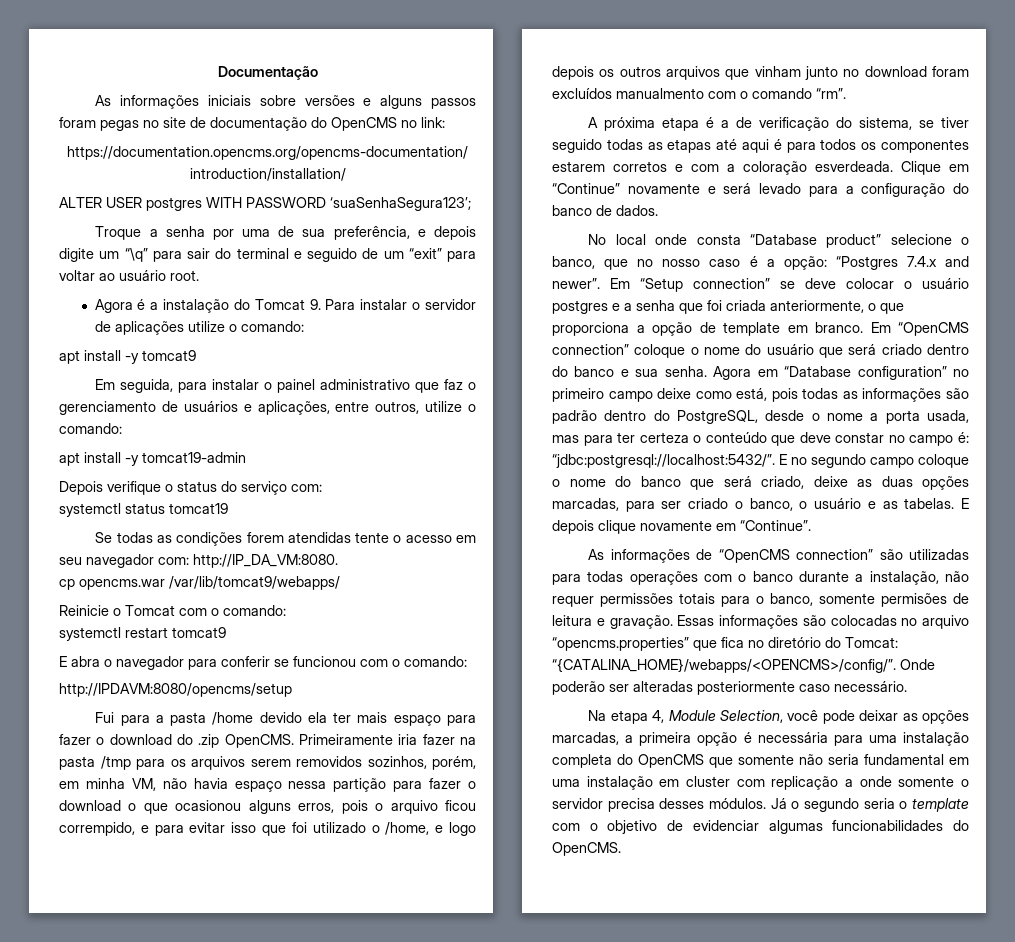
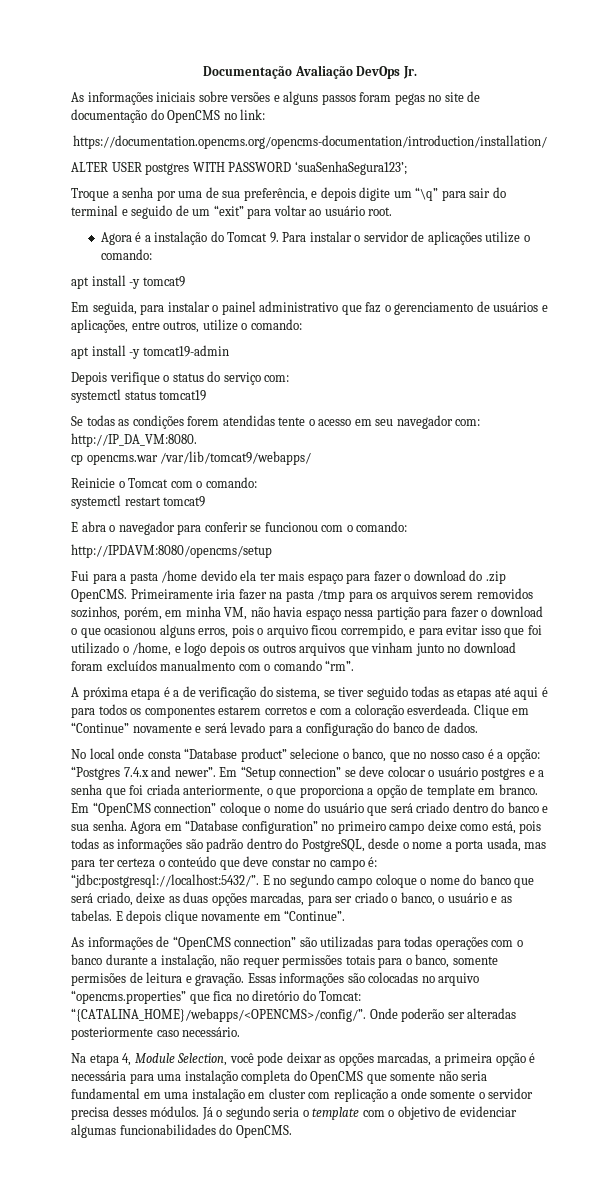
(318, 73) none -> [294,65,417,79] Avaliação DevOps Jr.

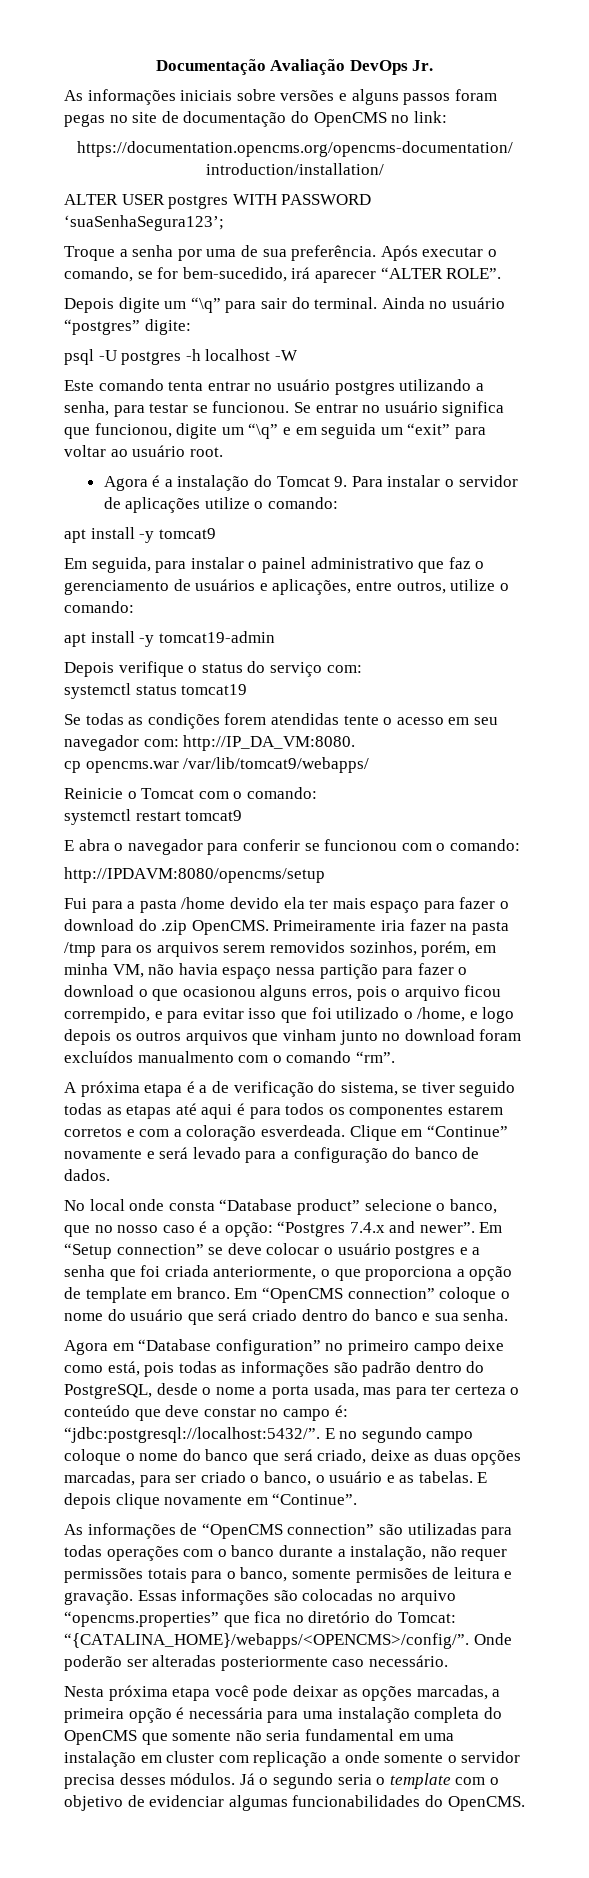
[243,187,356,201] preferência, e depois -> [291,245,497,261] [64,267,502,283] [64,298,114,313] preferência. Após executar o comando, se for bem-sucedido, irá aparecer “ALTER ROLE”. // Depois
[71,205,189,219] terminal e seguido de -> [314,297,505,309] [64,319,191,335] [64,349,298,365] [64,379,484,395] [64,401,505,417] [64,423,377,439] terminal. Ainda no usuário “postgres” digite: // psql -U postgres -h localhost -W // Este comando tenta entrar no usuário postgres utilizando a senha, para testar se funcionou. Se entrar no usuário significa que funcionou, digite um “\q” e em seguida
(127, 825) none -> (509, 1315) //
[71,1053,228,1066] Na etapa 4, Module Selection, -> [64,1685,211,1701] Nesta próxima etapa

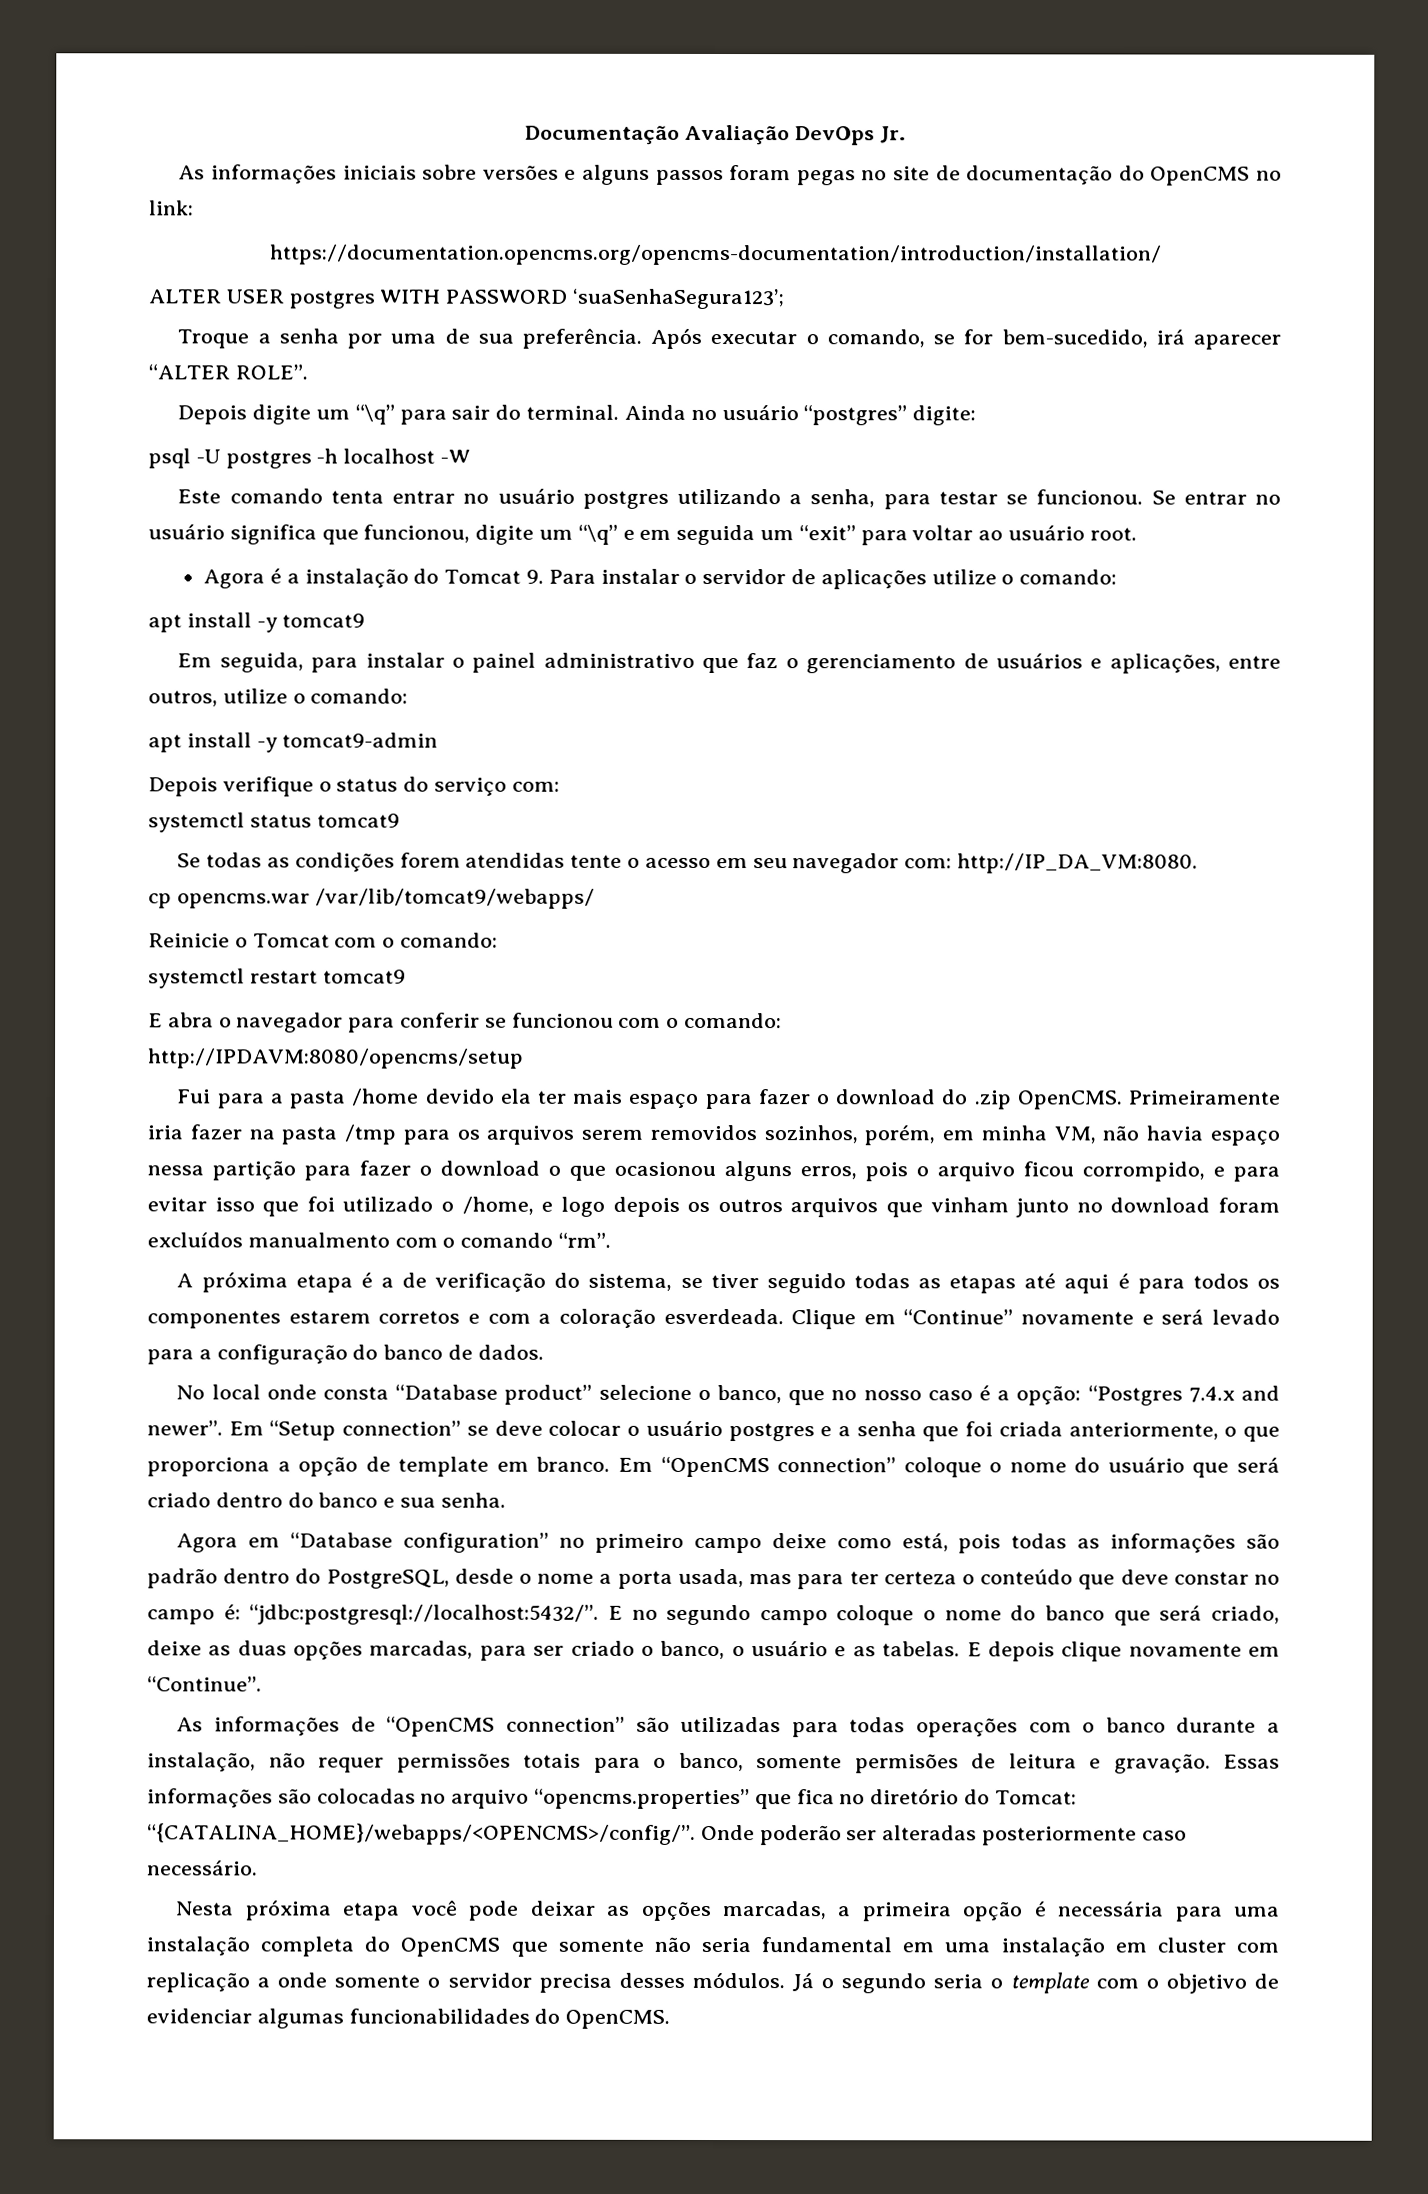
[158,631,275,643] tomcat19-admin -> [282,732,439,748] tomcat9-admin
[181,684,248,695] tomcat19 -> [316,813,400,828] tomcat9
[64,1007,150,1023] corrempido, -> [1082,1161,1205,1182] corrompido,

